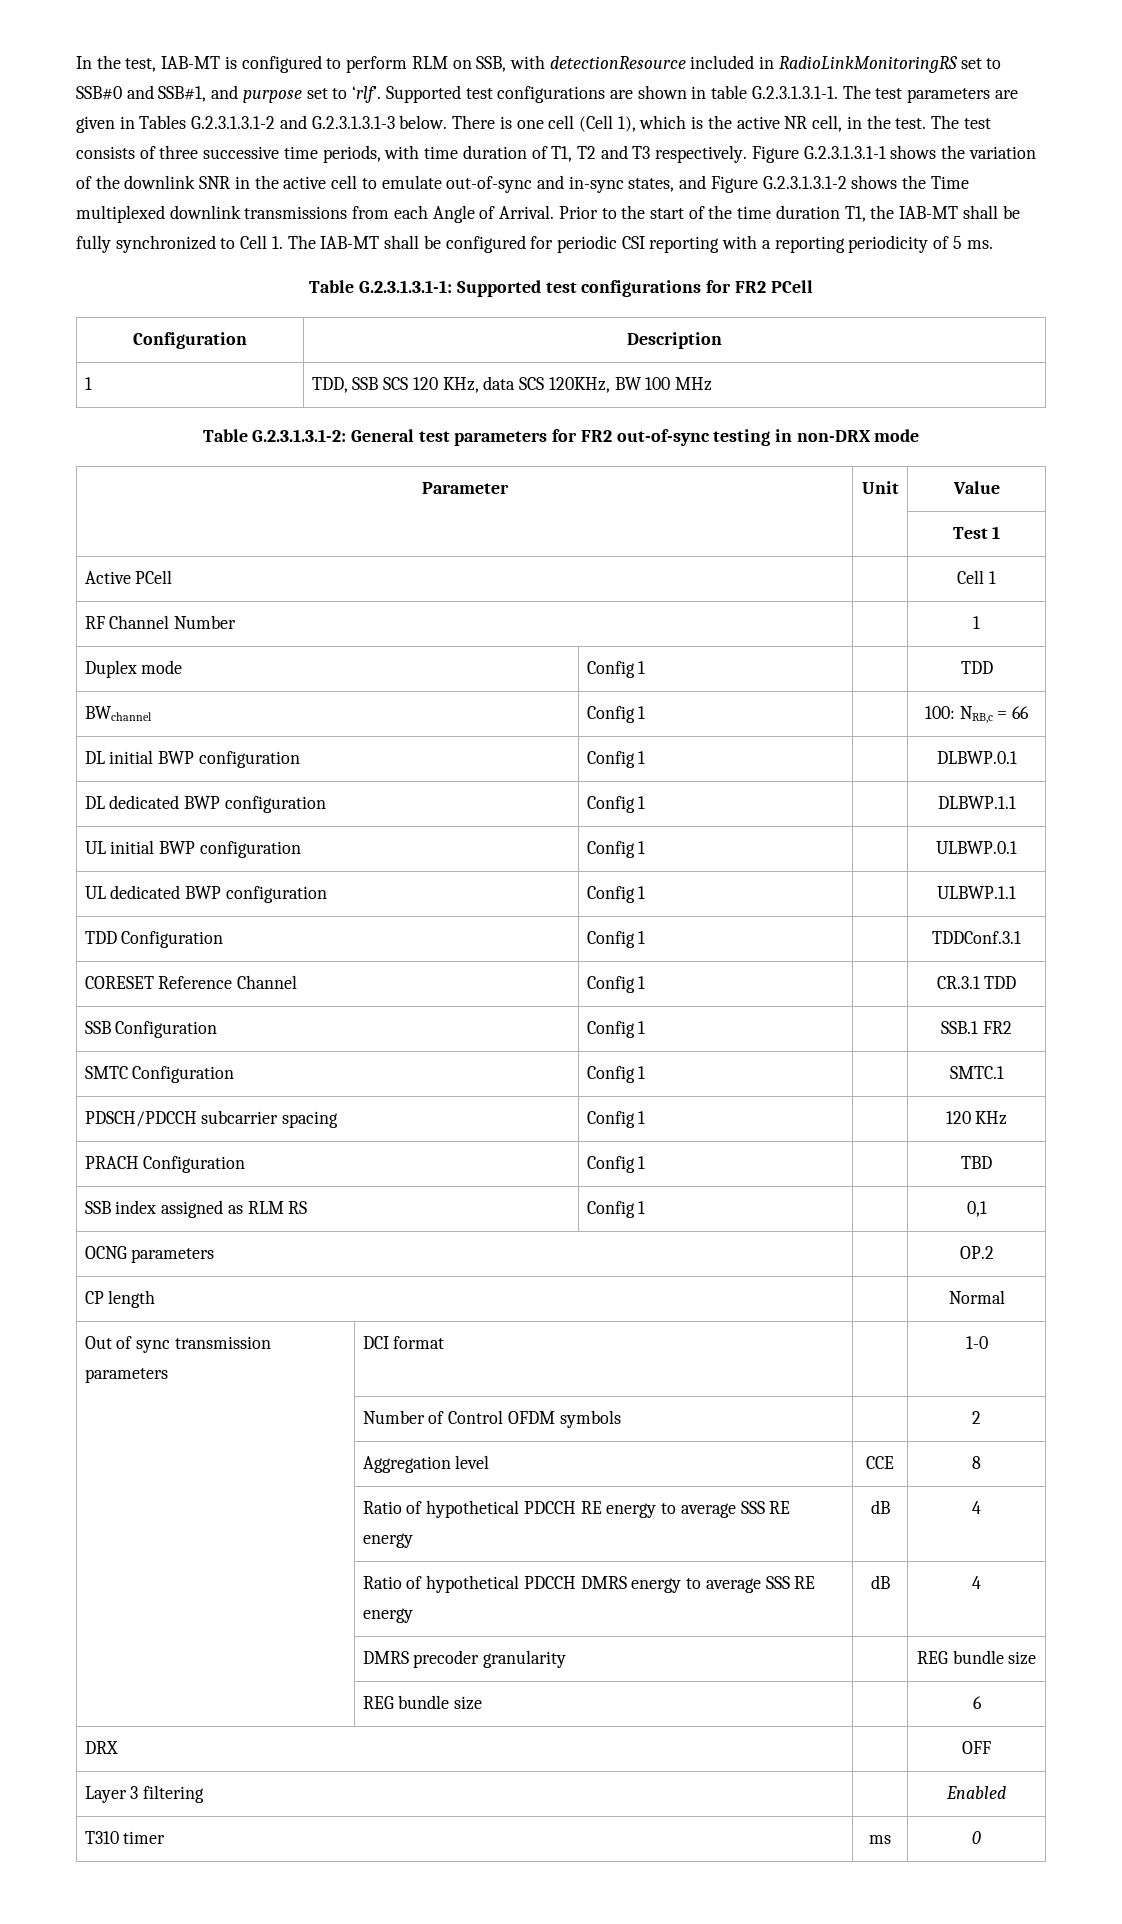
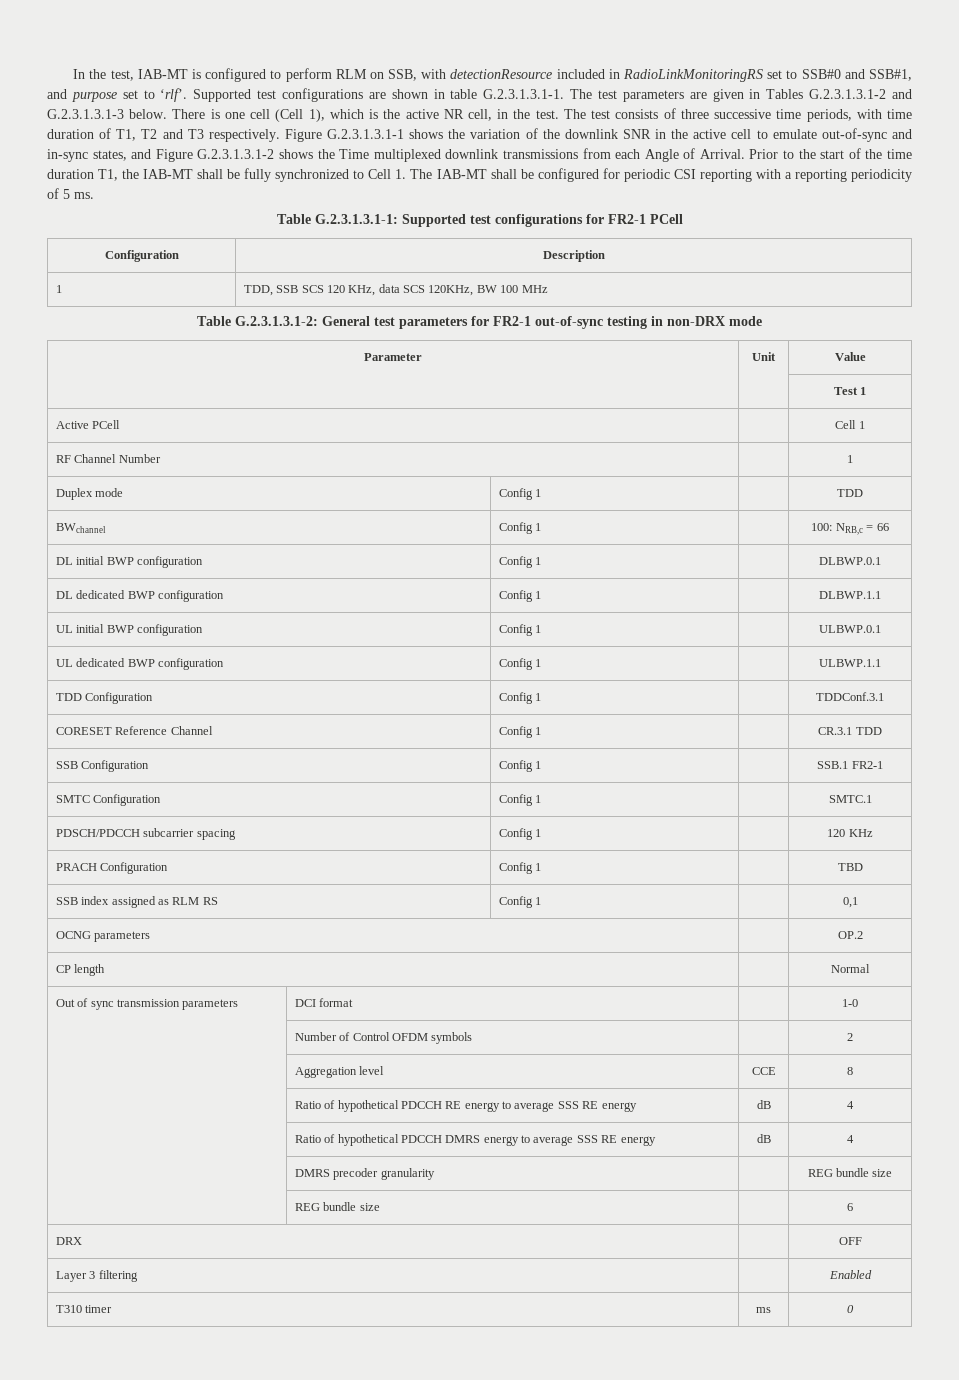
[734,281,766,293] FR2 -> [607,214,646,224] FR2-1
[580,430,612,442] FR2 -> [493,316,531,326] FR2-1
[982,1021,1012,1034] FR2 -> [851,761,883,769] FR2-1

